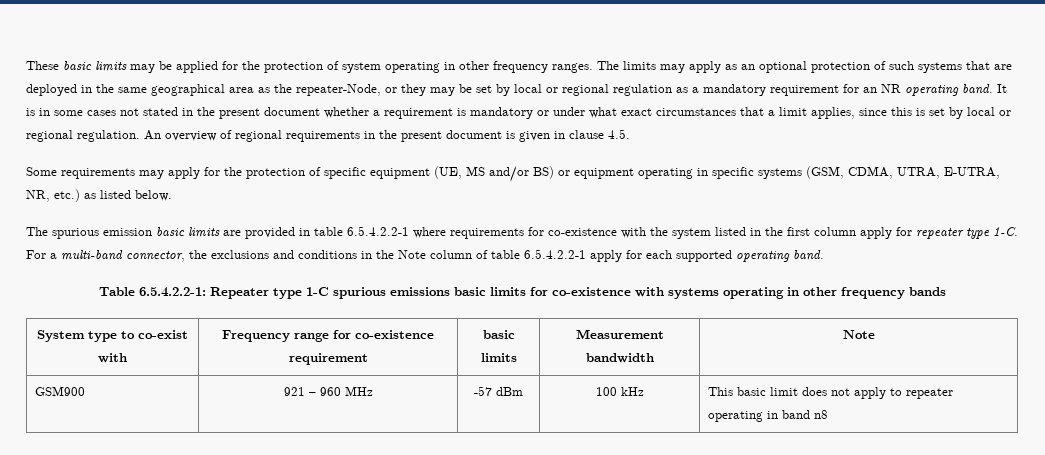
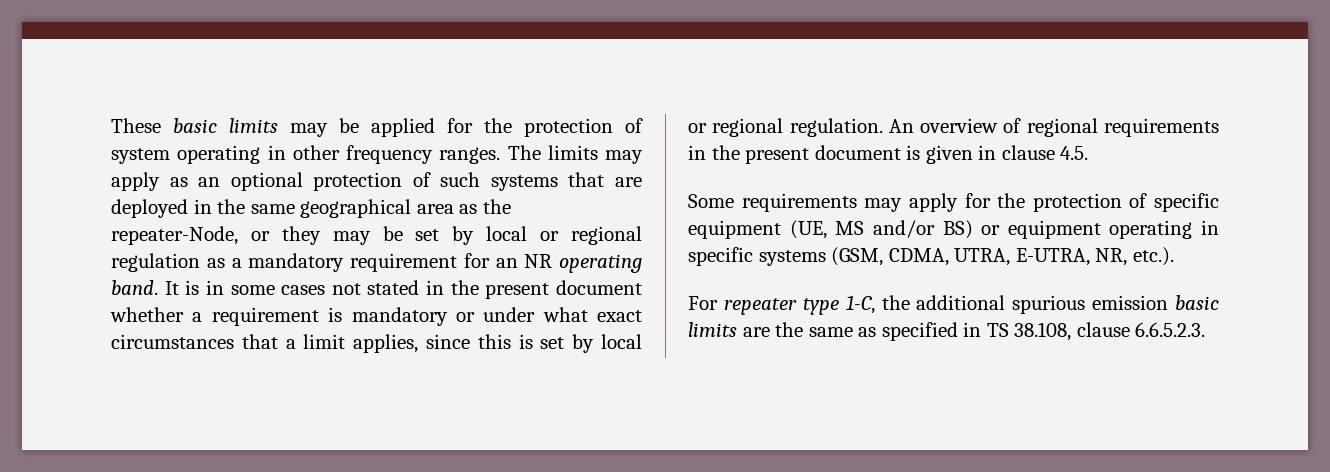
[54,189,172,202] [26,227,48,236] etc.) as listed below. // The -> [1132,247,1174,266] [688,295,1006,315] etc.). // For repeater type 1-C, the additional
[245,226,1018,239] [26,249,824,262] [99,287,946,299] [37,330,188,342] [98,353,127,363] [222,330,434,342] [288,353,368,365] [482,330,515,339] [480,353,517,362] [575,329,664,339] [585,353,654,363] [842,330,875,339] [34,386,85,396] [283,386,373,396] [474,386,523,396] [595,387,644,396] [707,387,953,399] [707,410,828,422] provided in table 6.5.4.2.2-1 where requirements for co-existence with the system listed in the first column apply for repeater type 1-C. For a multi-band connector, the exclusions and conditions in the Note column of table 6.5.4.2.2-1 apply for each supported operating band. // Table 6.5.4.2.2-1: Repeater type 1-C spurious emissions basic limits for co-existence with systems operating in other frequency bands // System type to co-exist with | Frequency range for co-existence requirement | basic limits | Measurement bandwidth | Note // GSM900 | 921 – 960 MHz | -57 dBm | 100 kHz | This basic limit does not apply to repeater operating in band n8 -> [775,322,1206,341] the same as specified in TS 38.108, clause 6.6.5.2.3.

